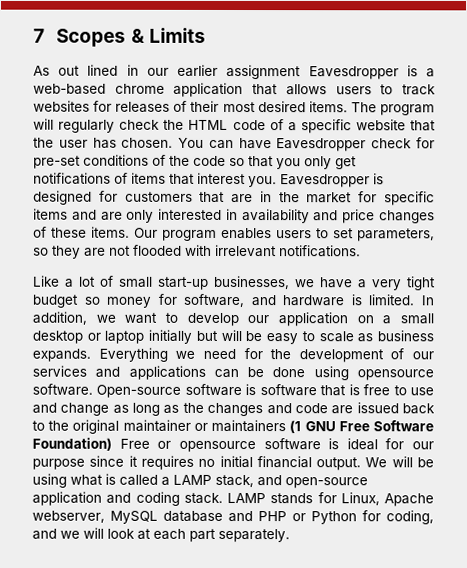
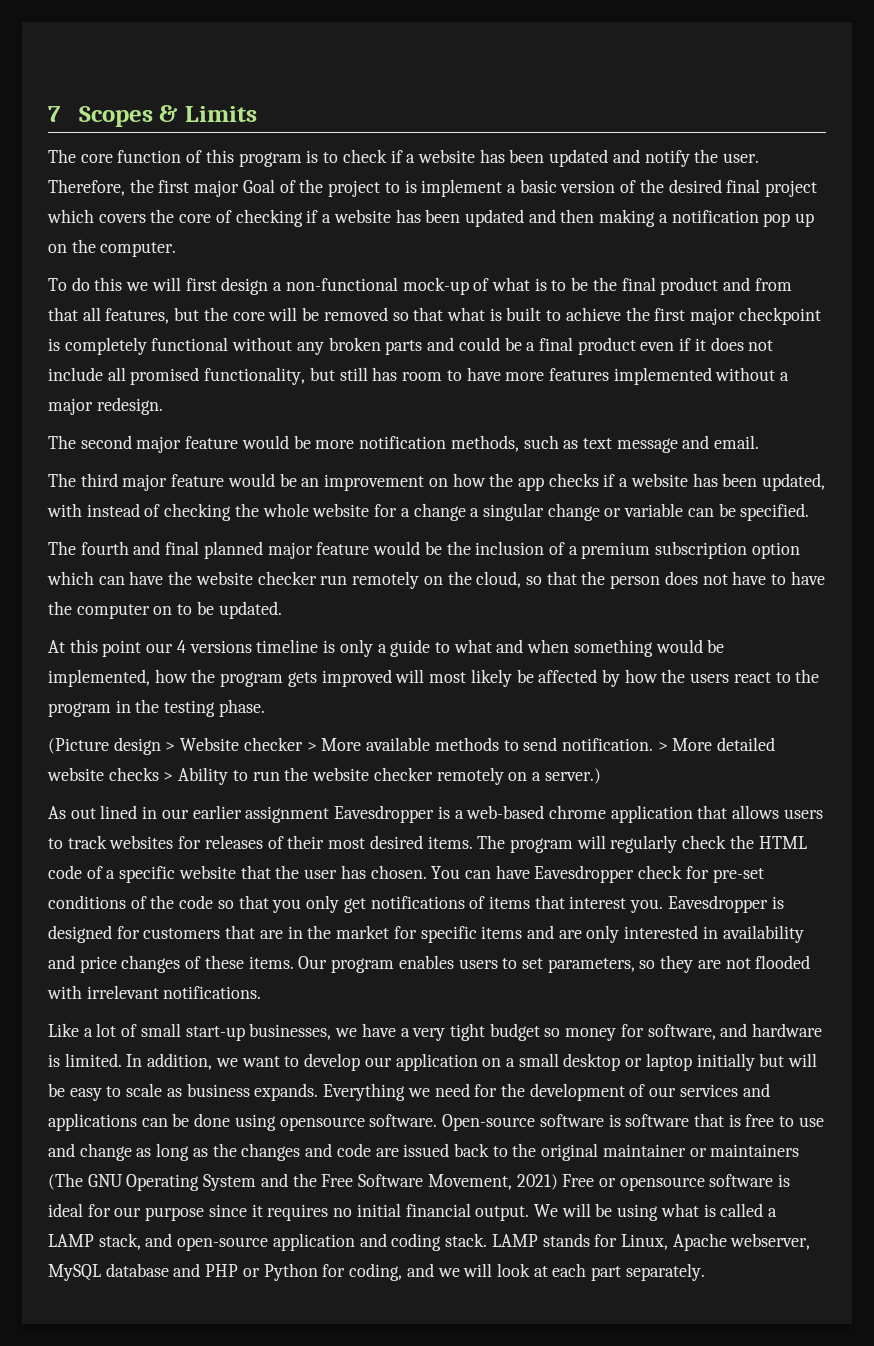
(206, 35) none -> [48,149,760,167] [48,179,818,197] [47,209,815,227] [48,239,177,257] [48,277,792,295] [48,307,821,325] [48,337,774,355] [48,367,790,385] [48,397,163,415] [48,435,760,453] [48,473,826,491] [47,503,810,521] [48,541,800,559] [47,571,825,589] [48,601,282,619] [48,639,725,657] [48,669,820,687] [48,699,265,717] [48,737,776,755] [47,767,601,785] // The core function of this program is to check if a website has been updated and notify the user. Therefore, the first major Goal of the project to is implement a basic version of the desired final project which covers the core of checking if a website has been updated and then making a notification pop up on the computer. // To do this we will first design a non-functional mock-up of what is to be the final product and from that all features, but the core will be removed so that what is built to achieve the first major checkpoint is completely functional without any broken parts and could be a final product even if it does not include all promised functionality, but still has room to have more features implemented without a major redesign. // The second major feature would be more notification methods, such as text message and email. // The third major feature would be an improvement on how the app checks if a website has been updated, with instead of checking the whole website for a change a singular change or variable can be specified. // The fourth and final planned major feature would be the inclusion of a premium subscription option which can have the website checker run remotely on the cloud, so that the person does not have to have the computer on to be updated. // At this point our 4 versions timeline is only a guide to what and when something would be implemented, how the program gets improved will most likely be affected by how the users react to the program in the testing phase. // (Picture design > Website checker > More available methods to send notification. > More detailed website checks > Ability to run the website checker remotely on a server.)
[289,420,435,434] [32,437,112,451] (1 GNU Free Software Foundation) -> [48,1173,558,1191] (The GNU Operating System and the Free Software Movement, 2021)

